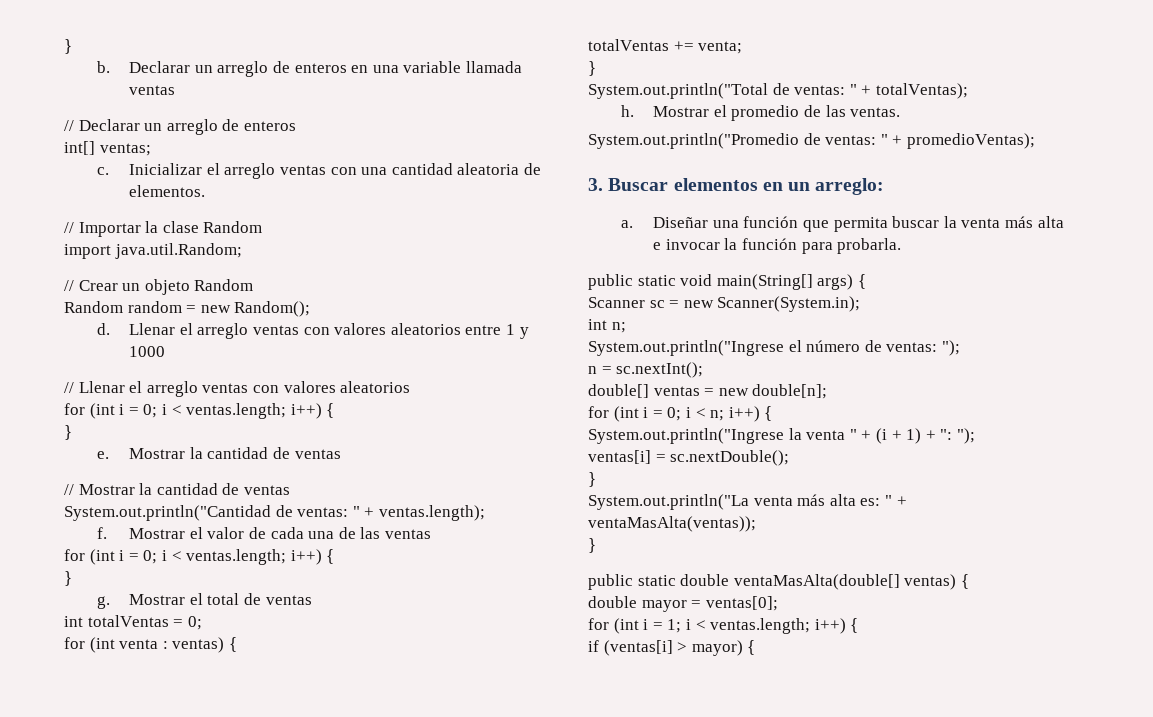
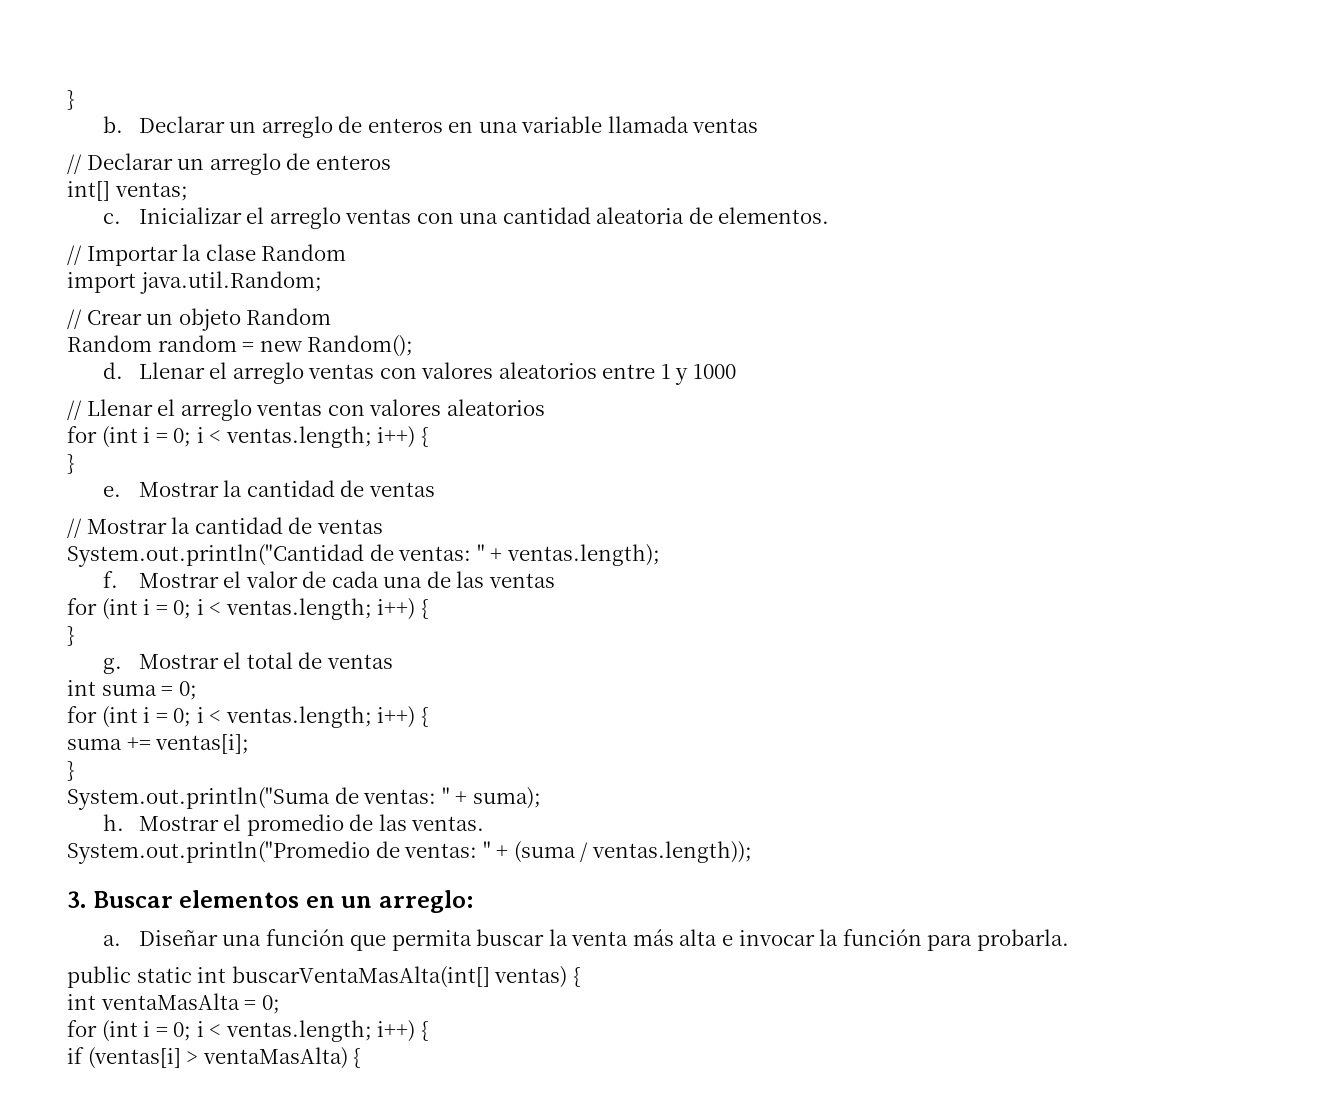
[87,615,202,630] [64,637,237,653] [588,39,743,54] [588,61,596,76] [588,83,968,99] totalVentas = 0; // for (int venta : ventas) { // totalVentas += venta; // } // System.out.println("Total de ventas: " + totalVentas); -> [101,681,197,700] [67,706,429,728] [67,734,250,754] [67,761,75,781] [67,787,541,810] suma = 0; // for (int i = 0; i < ventas.length; i++) { // suma += ventas[i]; // } // System.out.println("Suma de ventas: " + suma);
[906,133,1035,149] promedioVentas); -> [513,841,752,863] (suma / ventas.length));
[680,274,866,290] [588,296,861,312] [588,319,626,333] [588,340,960,356] [588,362,704,378] [588,384,828,399] [588,406,773,422] [588,428,975,444] [588,450,790,466] [588,472,596,487] [588,494,907,510] [588,516,756,532] [588,538,596,553] [588,574,969,590] [588,596,778,612] [588,618,706,634] void main(String[] args) { // Scanner sc = new Scanner(System.in); // int n; // System.out.println("Ingrese el número de ventas: "); // n = sc.nextInt(); // double[] ventas = new double[n]; // for (int i = 0; i < n; i++) { // System.out.println("Ingrese la venta " + (i + 1) + ": "); // ventas[i] = sc.nextDouble(); // } // System.out.println("La venta más alta es: " + ventaMasAlta(ventas)); // } // public static double ventaMasAlta(double[] ventas) { // double mayor = ventas[0]; // for (int i = 1; i < -> [197,966,581,988] [67,993,280,1014] [67,1020,222,1042] int buscarVentaMasAlta(int[] ventas) { // int ventaMasAlta = 0; // for (int i = 0; i <
[691,640,743,656] mayor) -> [202,1047,348,1069] ventaMasAlta)

